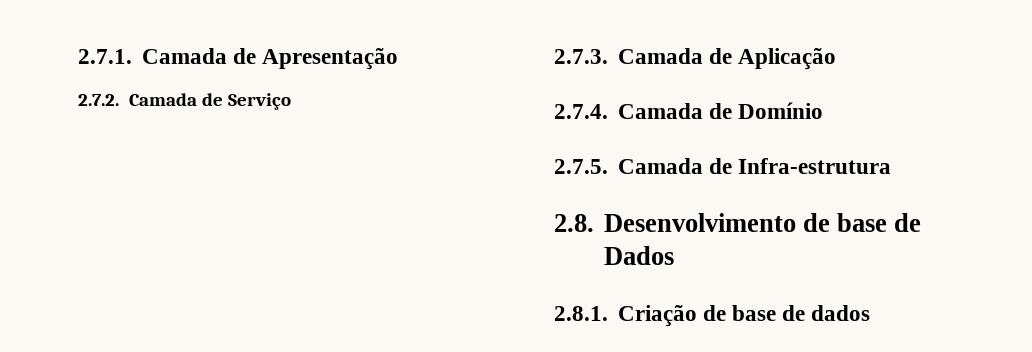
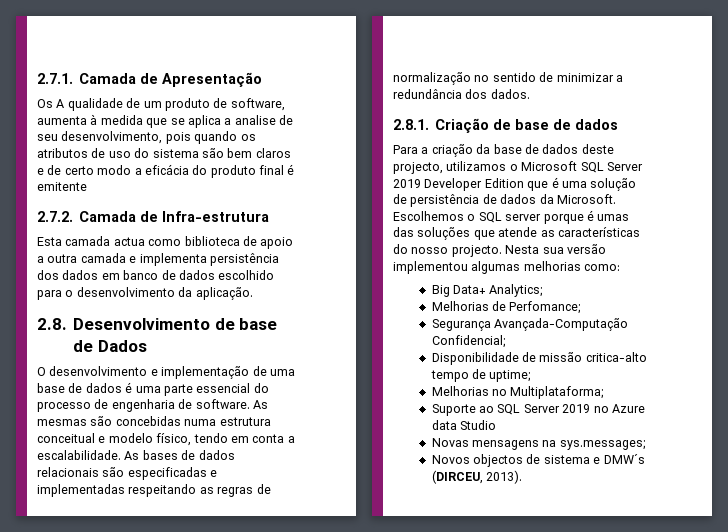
[78,93,291,110] [554,48,836,70] [554,102,823,119] [554,158,891,174] 2.7.2. Camada de Serviço // 2.7.3. Camada de Aplicação // 2.7.4. Camada de Domínio // 2.7.5. Camada de Infra-estrutura -> [37,98,285,111] [37,114,293,128] [37,131,256,144] [37,148,291,158] [37,164,295,178] [37,182,87,191] [37,211,270,222] [37,236,294,249] [37,253,279,266] [37,270,275,280] [37,287,253,300] Os A qualidade de um produto de software, aumenta à medida que se aplica a analise de seu desenvolvimento, pois quando os atributos de uso do sistema são bem claros e de certo modo a eficácia do produto final é emitente // 2.7.2. Camada de Infra-estrutura // Esta camada actua como biblioteca de apoio a outra camada e implementa persistência dos dados em banco de dados escolhido para o desenvolvimento da aplicação.
(674, 255) none -> [37,366,295,379] [37,382,269,396] [37,399,268,412] [37,416,271,426] [37,433,295,446] [37,450,235,460] [37,467,218,480] [37,484,271,497] [393,72,623,85] [393,89,530,99] // O desenvolvimento e implementação de uma base de dados é uma parte essencial do processo de engenharia de software. As mesmas são concebidas numa estrutura conceitual e modelo físico, tendo em conta a escalabilidade. As bases de dados relacionais são especificadas e implementadas respeitando as regras de normalização no sentido de minimizar a redundância dos dados.
(871, 313) none -> [393,144,614,157] [393,161,643,174] [393,177,637,191] [393,194,616,207] [393,210,630,224] [393,227,640,240] [393,244,606,257] [393,261,621,274] [431,284,543,297] [431,301,581,314] [431,318,629,331] [431,335,505,348] [431,352,647,365] [430,369,531,382] [431,386,604,399] [431,404,645,416] [431,420,497,430] [431,438,645,450] [431,454,645,467] [431,470,523,484] // Para a criação da base de dados deste projecto, utilizamos o Microsoft SQL Server 2019 Developer Edition que é uma solução de persistência de dados da Microsoft. Escolhemos o SQL server porque é umas das soluções que atende as características do nosso projecto. Nesta sua versão implementou algumas melhorias como: // Big Data+ Analytics; // Melhorias de Perfomance; // Segurança Avançada-Computação Confidencial; // Disponibilidade de missão critica-alto tempo de uptime; // Melhorias no Multiplataforma; // Suporte ao SQL Server 2019 no Azure data Studio // Novas mensagens na sys.messages; // Novos objectos de sistema e DMW´s (DIRCEU, 2013).

